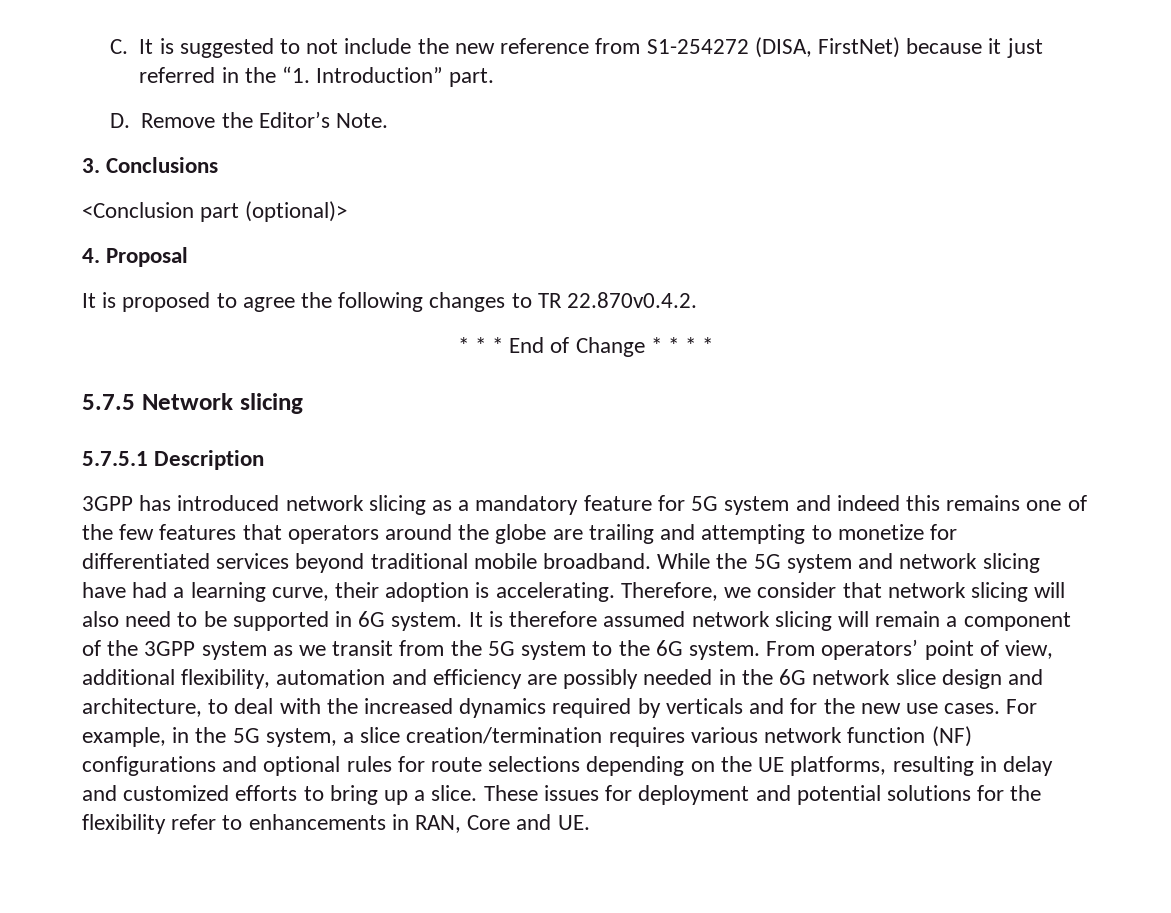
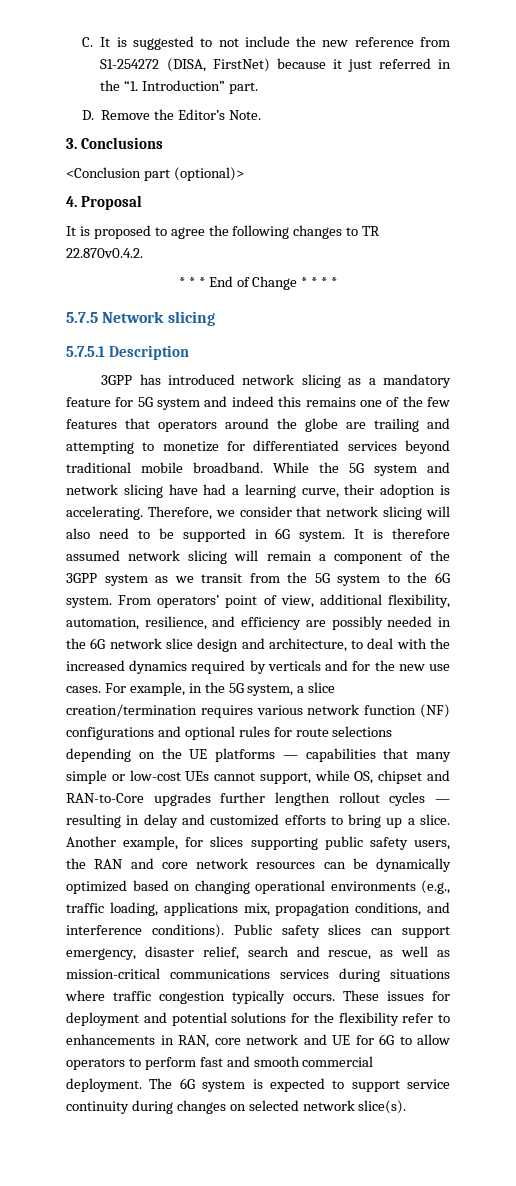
[276,669,386,685] automation -> [66,616,207,630] automation, resilience,
[790,756,887,776] platforms, -> [215,748,451,762] [66,770,450,784] [66,792,451,806] platforms — capabilities that many simple or low-cost UEs cannot support, while OS, chipset and RAN-to-Core upgrades further lengthen rollout cycles —
(478, 793) none -> [66,836,451,850] [66,858,451,872] [66,880,450,894] [66,902,450,916] [66,924,450,938] [66,946,450,960] [66,968,450,982] [65,990,335,1004] Another example, for slices supporting public safety users, the RAN and core network resources can be dynamically optimized based on changing operational environments (e.g., traffic loading, applications mix, propagation conditions, and interference conditions). Public safety slices can support emergency, disaster relief, search and rescue, as well as mission-critical communications services during situations where traffic congestion typically occurs.
[467,814,590,830] Core and UE. -> [214,1034,450,1045] [66,1056,374,1070] [66,1078,450,1092] [66,1100,407,1114] core network and UE for 6G to allow operators to perform fast and smooth commercial deployment. The 6G system is expected to support service continuity during changes on selected network slice(s).

